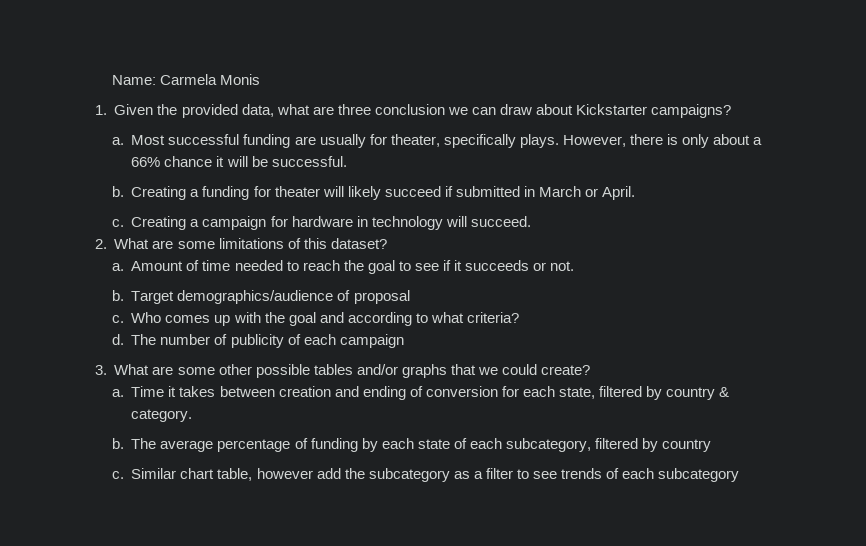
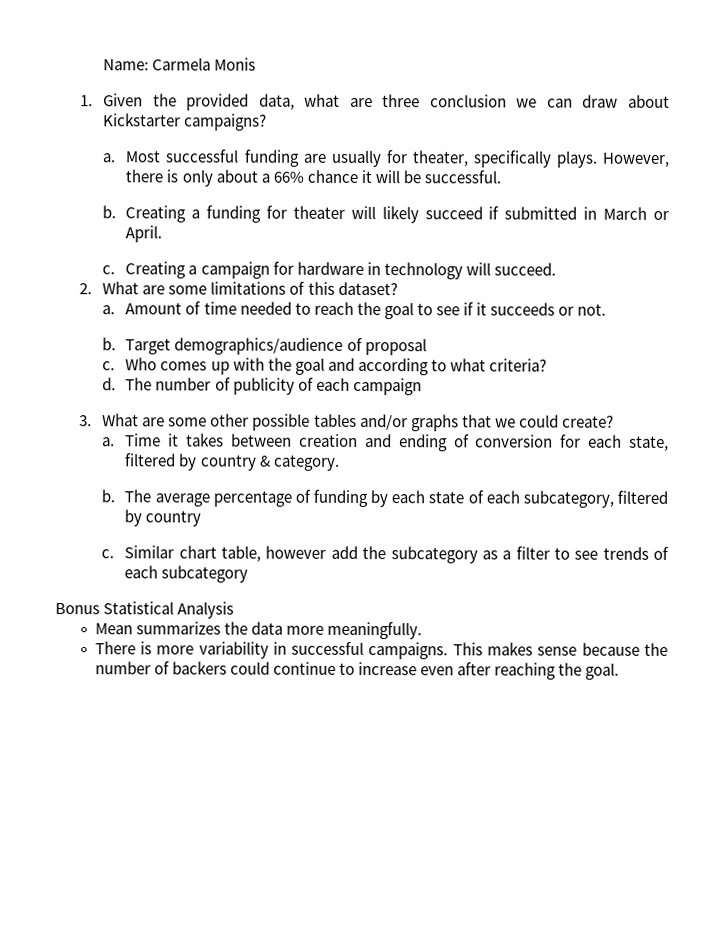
(740, 475) none -> [55,601,235,619] [94,621,422,640] [94,641,668,660] [94,661,620,680] // Bonus Statistical Analysis // Mean summarizes the data more meaningfully. // There is more variability in successful campaigns. This makes sense because the number of backers could continue to increase even after reaching the goal.

